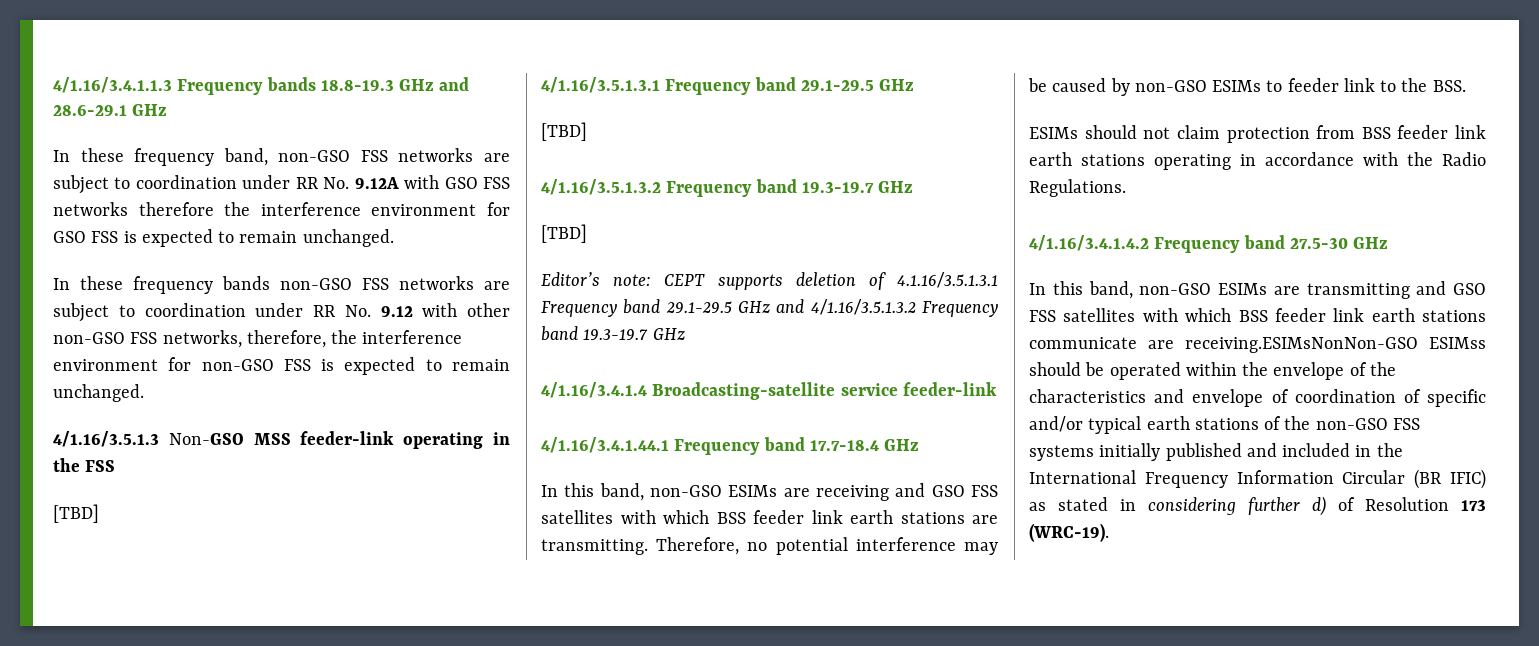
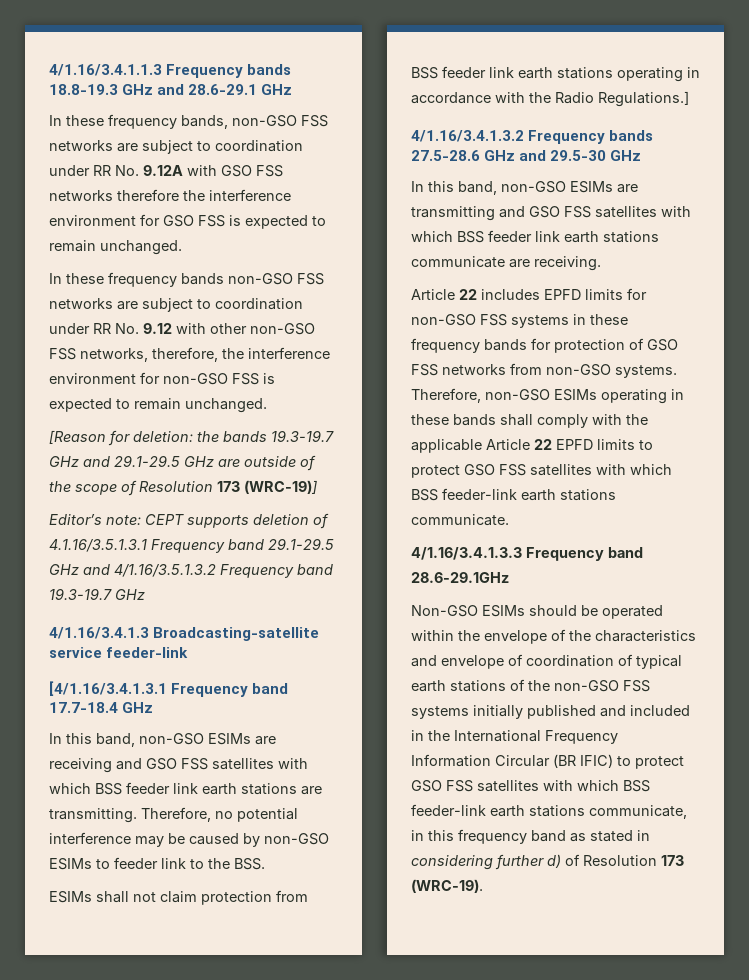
[223,148,268,166] band, -> [181,115,228,129] bands,
[53,431,511,449] [53,458,116,472] [53,504,99,523] [541,77,915,95] [541,122,587,141] [541,179,914,197] [541,224,587,243] 4/1.16/3.5.1.3 Non-GSO MSS feeder-link operating in the FSS // [TBD] // 4/1.16/3.5.1.3.1 Frequency band 29.1-29.5 GHz // [TBD] // 4/1.16/3.5.1.3.2 Frequency band 19.3-19.7 GHz // [TBD] -> [49,430,334,446] [49,455,316,471] [49,480,317,496] [Reason for deletion: the bands 19.3-19.7 GHz and 29.1-29.5 GHz are outside of the scope of Resolution 173 (WRC-19)]
[541,382,647,398] 4/1.16/3.4.1.4 -> [49,627,149,639] 4/1.16/3.4.1.3
[541,437,669,453] 4/1.16/3.4.1.44.1 -> [49,681,167,696] [4/1.16/3.4.1.3.1
[1084,125,1137,139] should -> [96,891,129,903] shall
[1029,179,1126,197] [1029,235,1348,253] Regulations. // 4/1.16/3.4.1.4.2 Frequency band 27.5-30 -> [598,91,689,107] [411,130,654,144] [411,150,607,161] Regulations.] // 4/1.16/3.4.1.3.2 Frequency bands 27.5-28.6 GHz and 29.5-30
[1185,337,1486,353] receiving.ESIMsNonNon-GSO ESIMss -> [534,256,601,271] [411,288,647,300] [411,314,628,328] [411,338,678,353] [411,363,677,378] [411,388,684,404] [411,414,648,428] [411,439,653,453] [411,464,672,478] [411,488,616,501] [411,514,509,526] [411,547,643,561] [411,572,509,583] [411,605,525,617] receiving. // Article 22 includes EPFD limits for non-GSO FSS systems in these frequency bands for protection of GSO FSS networks from non-GSO systems. Therefore, non-GSO ESIMs operating in these bands shall comply with the applicable Article 22 EPFD limits to protect GSO FSS satellites with which BSS feeder-link earth stations communicate. // 4/1.16/3.4.1.3.3 Frequency band 28.6-29.1GHz // Non-GSO ESIMs
[1427,389,1486,407] [1029,416,1083,432] specific and/or -> (633, 660) none
(1486, 479) none -> [617,756,684,769] [411,780,650,792] [411,804,687,819] [411,829,566,844] to protect GSO FSS satellites with which BSS feeder-link earth stations communicate, in this frequency band

